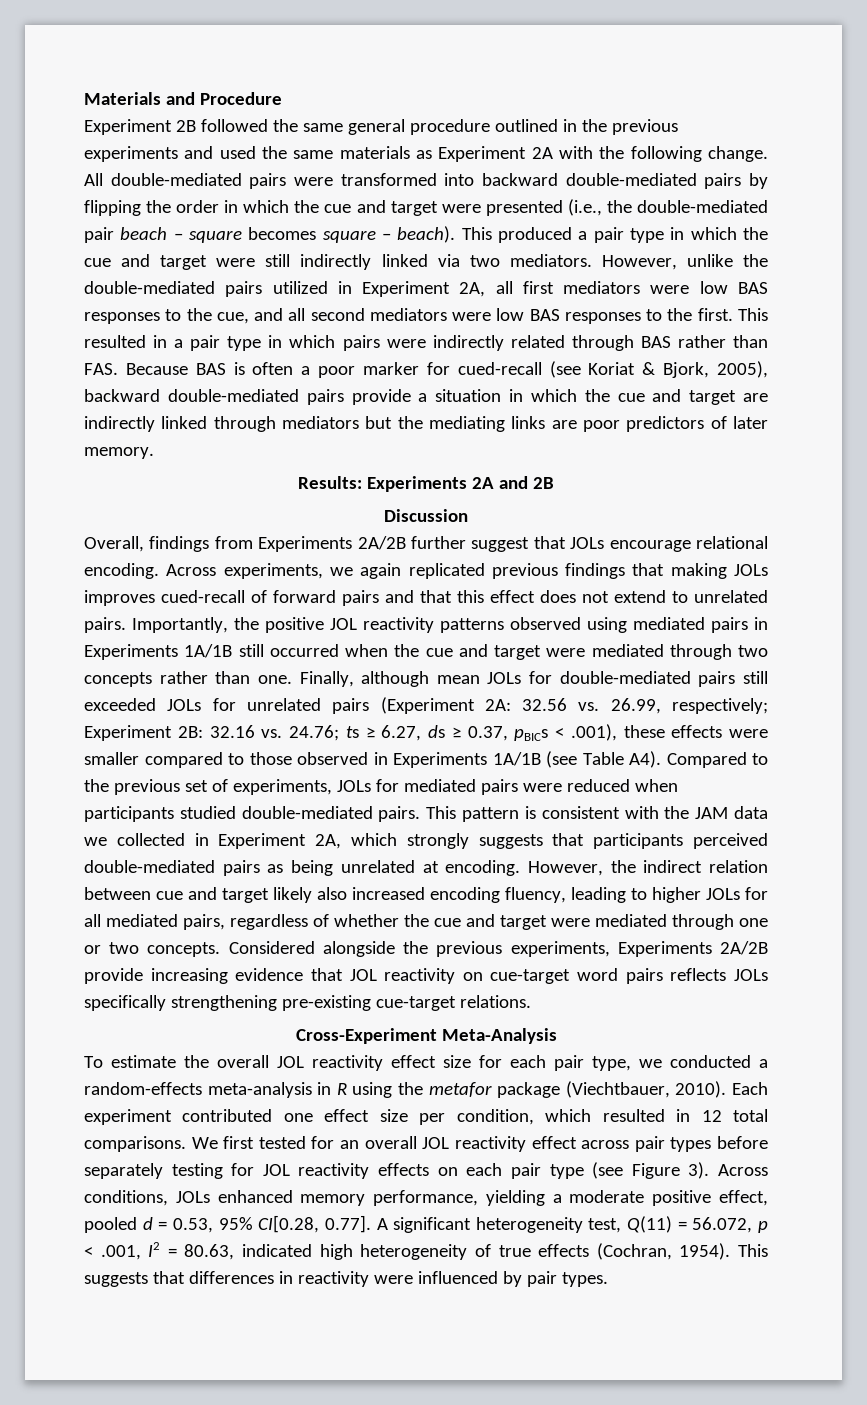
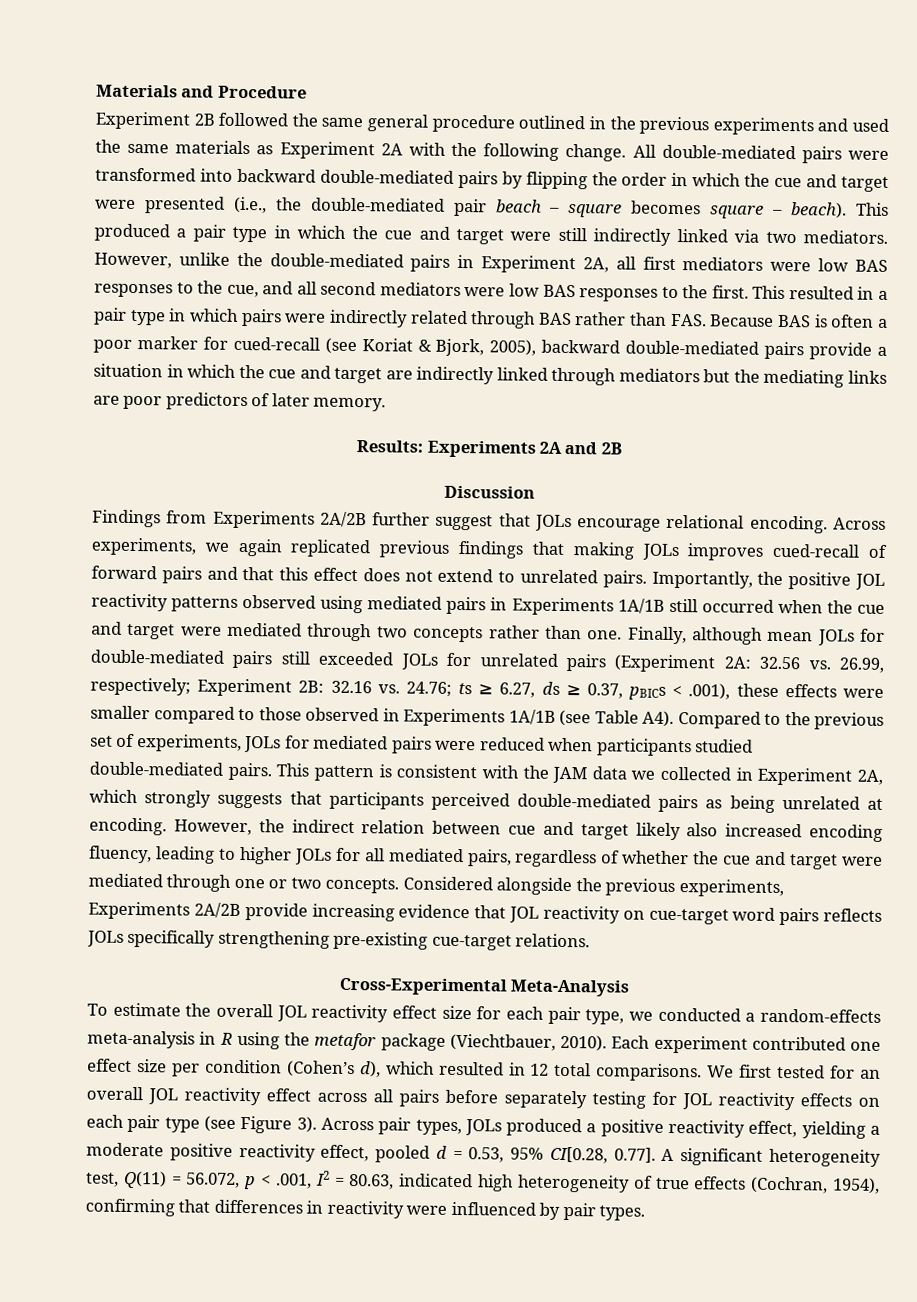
[272,281,328,294] utilized -> (451, 263) none
[84,536,210,552] Overall, findings -> [92,509,161,528] Findings
[295,1028,437,1044] Cross-Experiment -> [338,977,507,996] Cross-Experimental
[456,1109,534,1125] condition, -> [204,1059,381,1078] condition (Cohen’s d),
[634,1136,712,1152] pair types -> [373,1089,439,1107] all pairs
[84,1190,479,1206] conditions, JOLs enhanced memory performance, -> [378,1117,798,1138] pair types, JOLs produced a positive reactivity effect,
(712, 1198) none -> [238,1143,316,1162] reactivity
[679,1243,769,1260] [84,1272,148,1287] 1954). This suggests -> [832,1177,881,1194] [85,1198,175,1217] 1954), confirming

